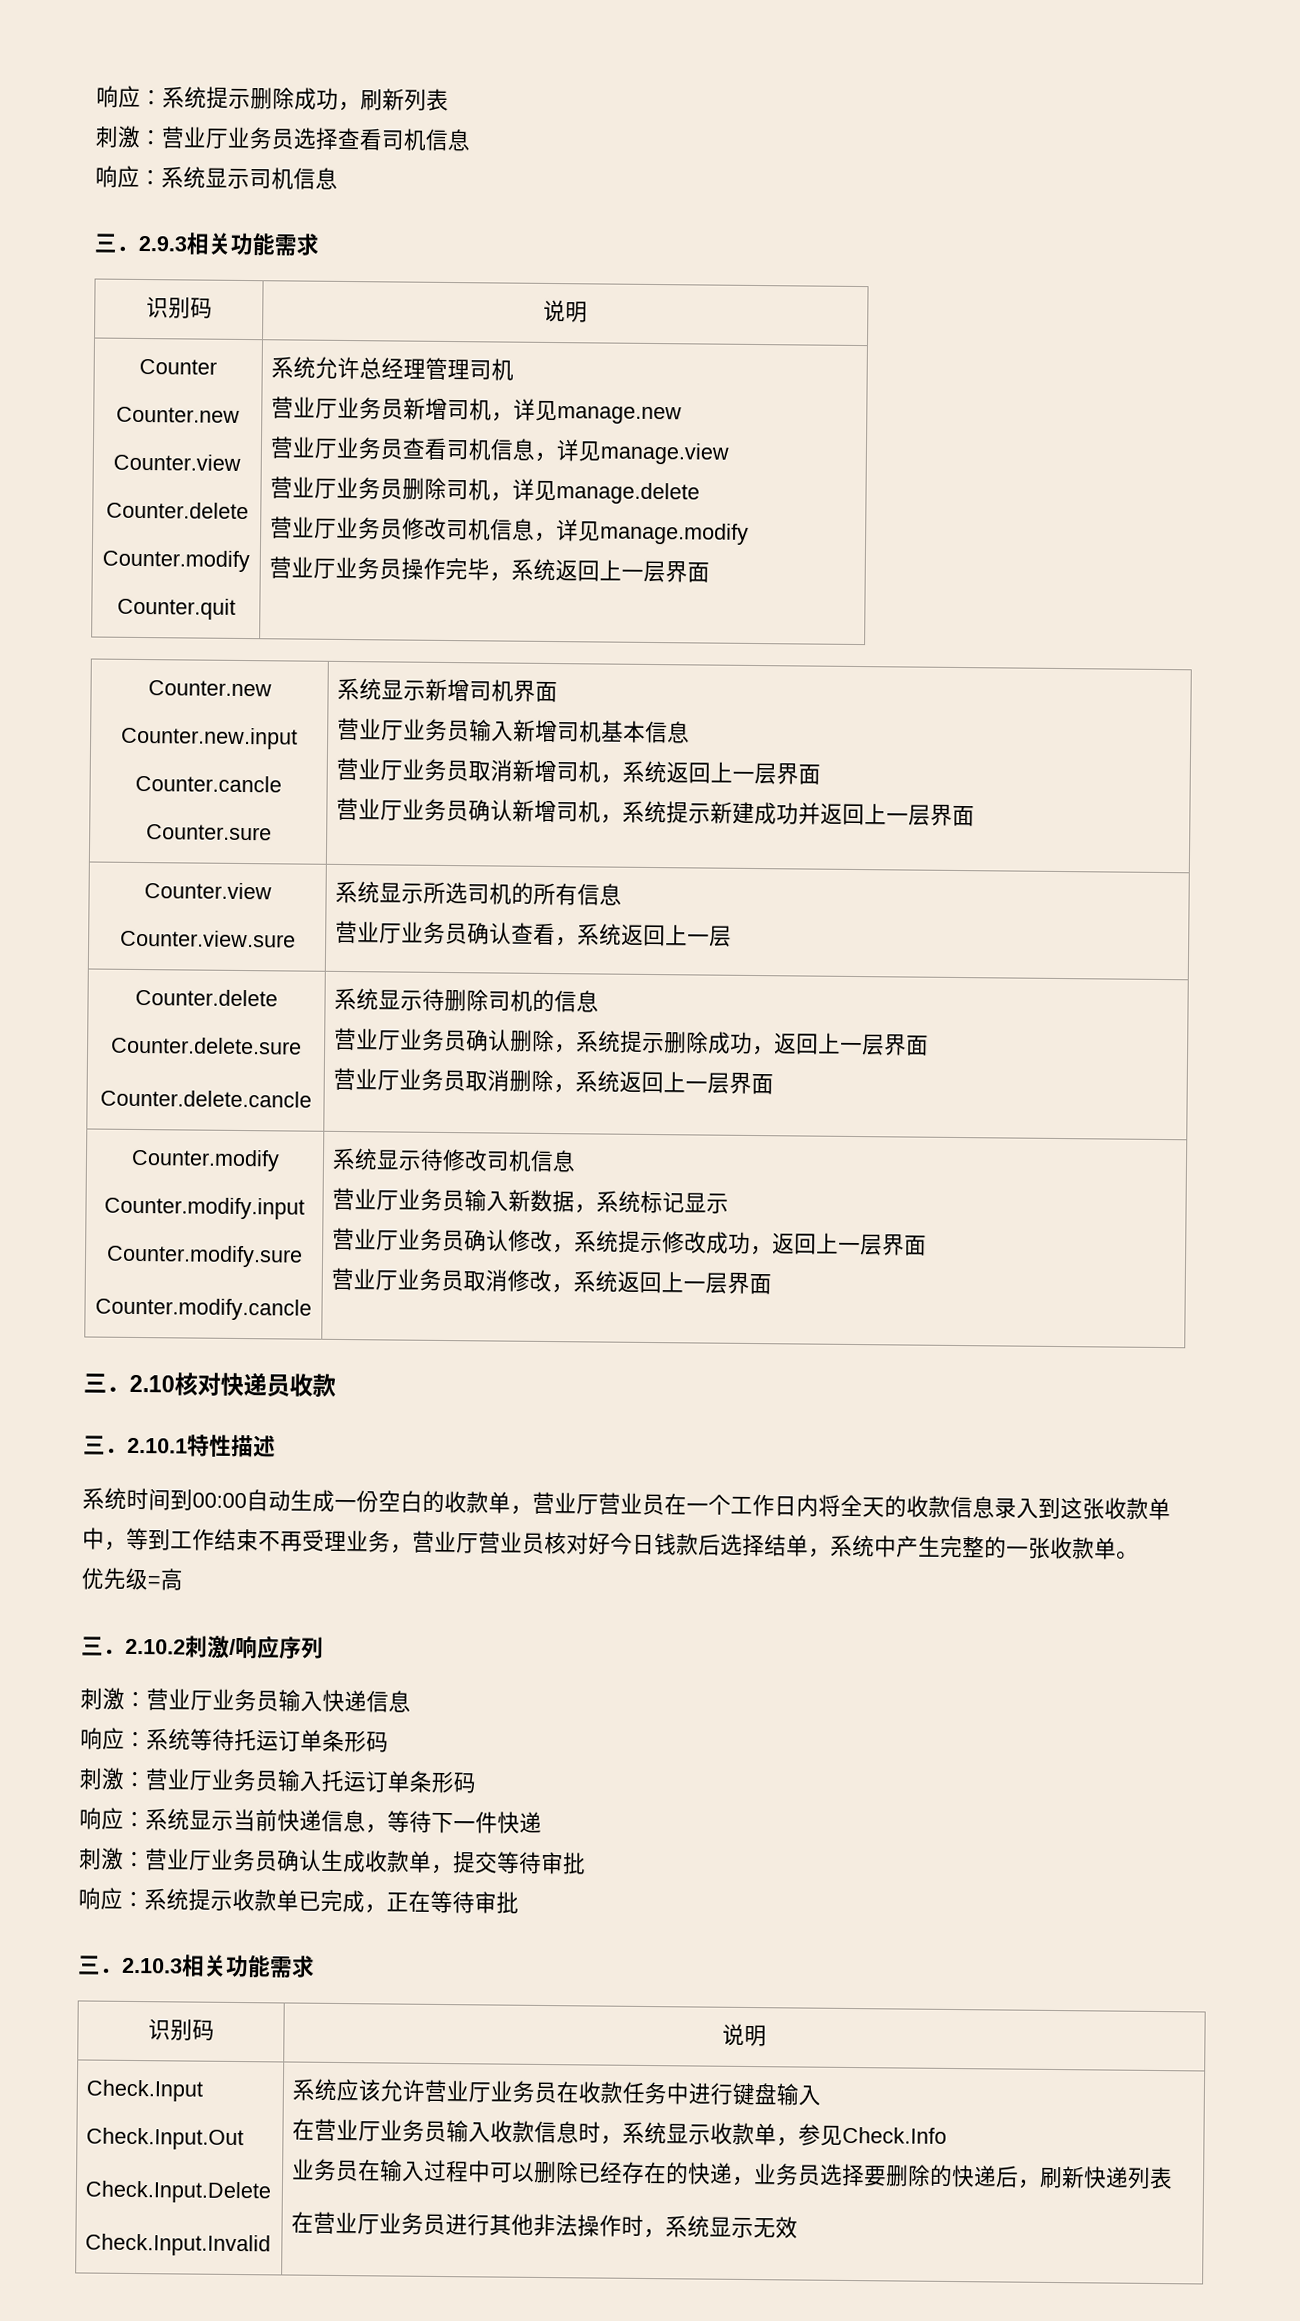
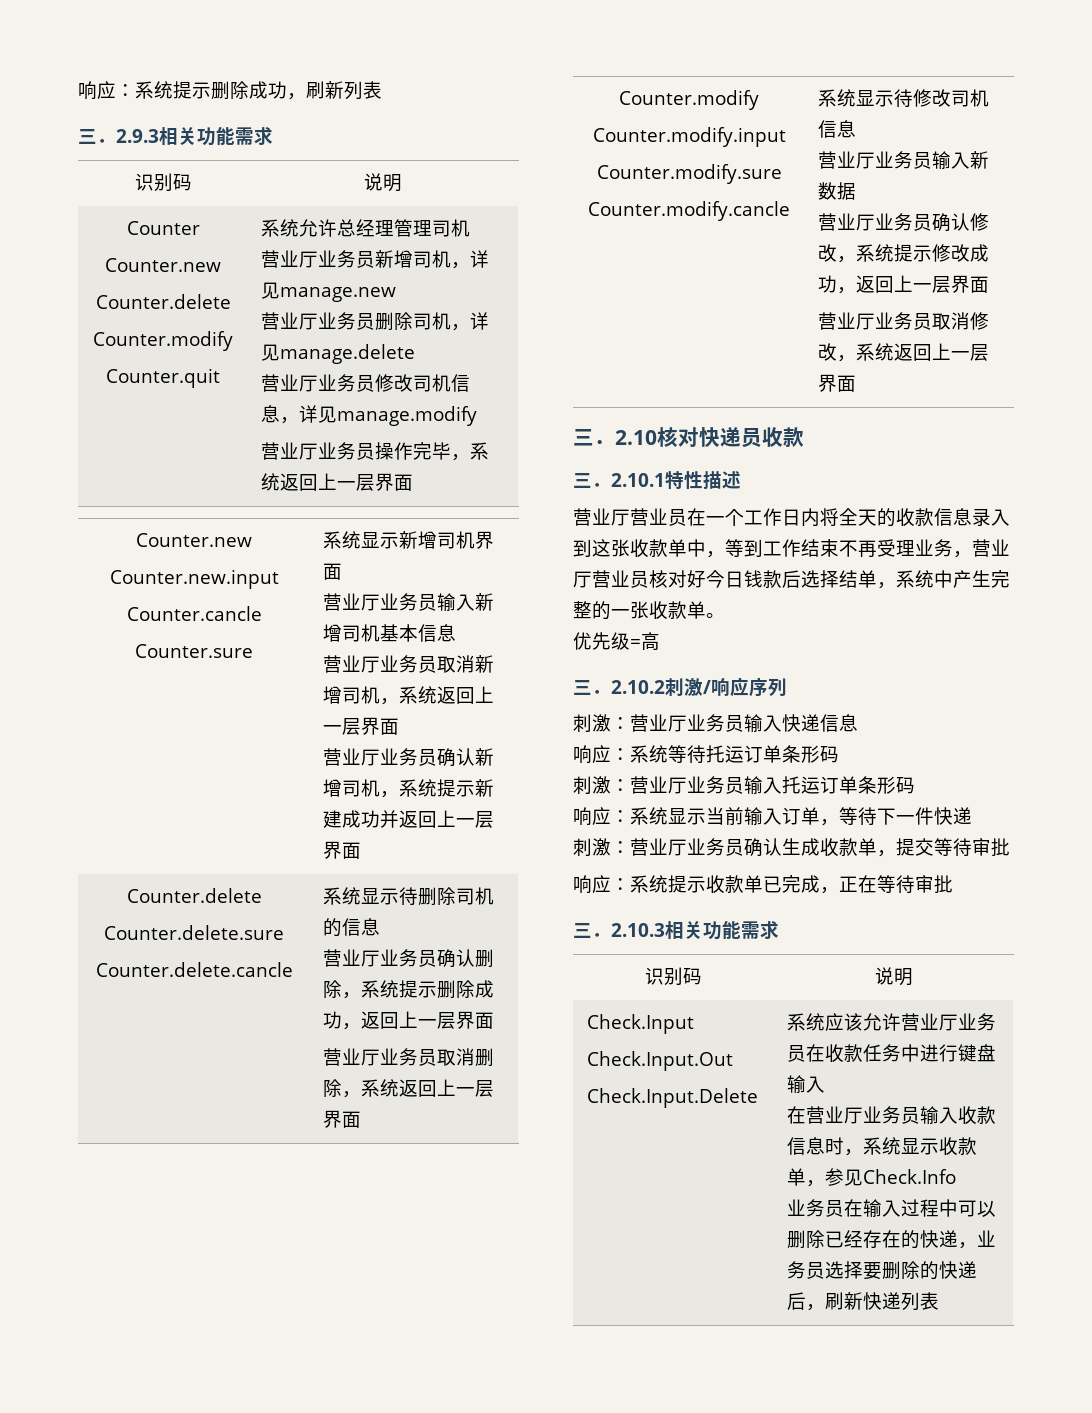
[95,125,471,152] [95,165,338,190] // 刺激：营业厅业务员选择查看司机信息 // 响应：系统显示司机信息 -> (382, 90) none
[113,453,241,471] // Counter.view -> (221, 265) none
[270,436,731,465] // 营业厅业务员查看司机信息，详见manage.view -> (397, 294) none
[143,882,272,900] [119,929,296,948] [335,880,623,906] [335,920,733,947] // Counter.view // Counter.view.sure | 系统显示所选司机的所有信息 // 营业厅业务员确认查看，系统返回上一层 -> (362, 850) none
[574,1190,730,1214] ，系统标记显示 -> (857, 191) none
[82,1487,533,1515] 系统时间到00:00自动生成一份空白的收款单， -> (741, 480) none
[277,1809,366,1833] 快递信息 -> [744,807,820,826] 输入订单
[85,2233,272,2257] // Check.Input.Invalid -> (759, 1098) none
[291,2211,799,2239] // 在营业厅业务员进行其他非法操作时，系统显示无效 -> (940, 1301) none

